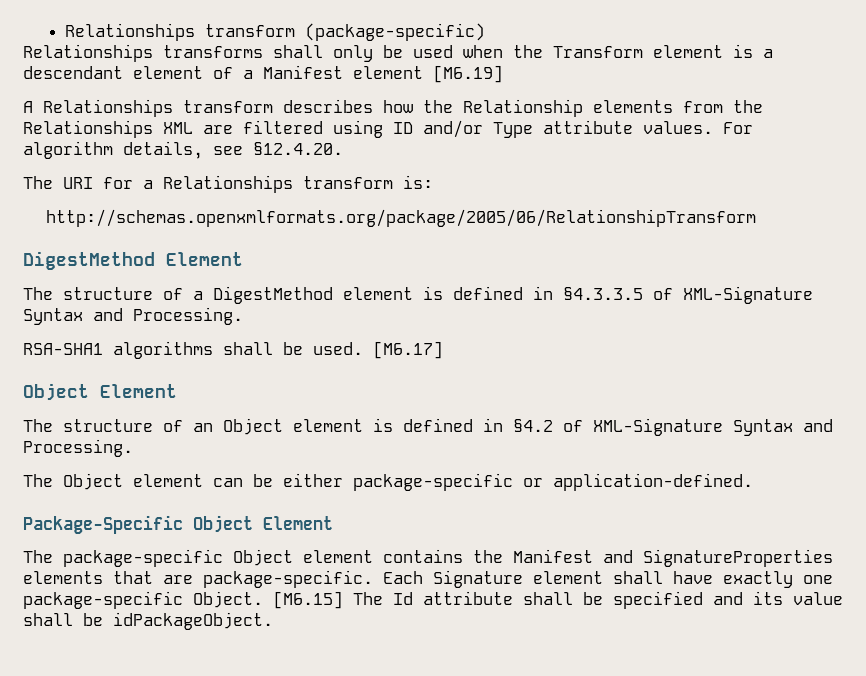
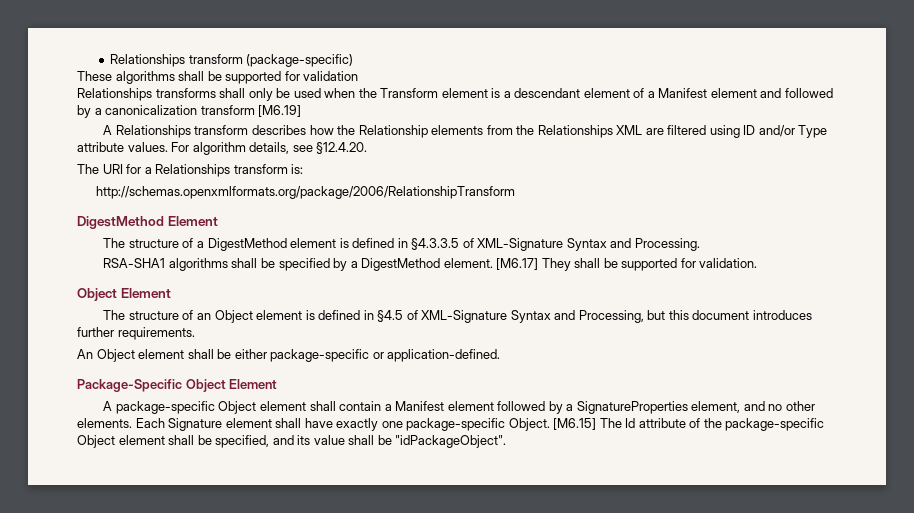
(485, 32) none -> [77,71,359,84] // These algorithms shall be supported for validation
(423, 72) none -> [760,88,833,98] [77,105,255,118] and followed by a canonicalization transform
[46,209,757,227] http://schemas.openxmlformats.org/package/2005/06/RelationshipTransform -> [96,186,516,199] http://schemas.openxmlformats.org/package/2006/RelationshipTransform
[313,341,443,359] used. [M6.17] -> [278,258,758,271] specified by a DigestMethod element. [M6.17] They shall be supported for validation.
[513,418,833,436] [23,439,133,457] [23,473,243,490] §4.2 of XML-Signature Syntax and Processing. // The Object element can -> [377,310,812,323] [77,327,195,340] [77,349,214,362] §4.5 of XML-Signature Syntax and Processing, but this document introduces further requirements. // An Object element shall
[23,549,833,567] [23,570,373,588] The package-specific Object element contains the Manifest and SignatureProperties elements that are package-specific. -> [103,401,815,414] [77,418,132,428] A package-specific Object element shall contain a Manifest element followed by a SignatureProperties element, and no other elements.
[523,591,703,609] shall be specified -> [689,418,825,431] [77,435,270,448] of the package-specific Object element shall be specified,
[113,612,273,630] idPackageObject. -> [395,435,507,448] "idPackageObject".

